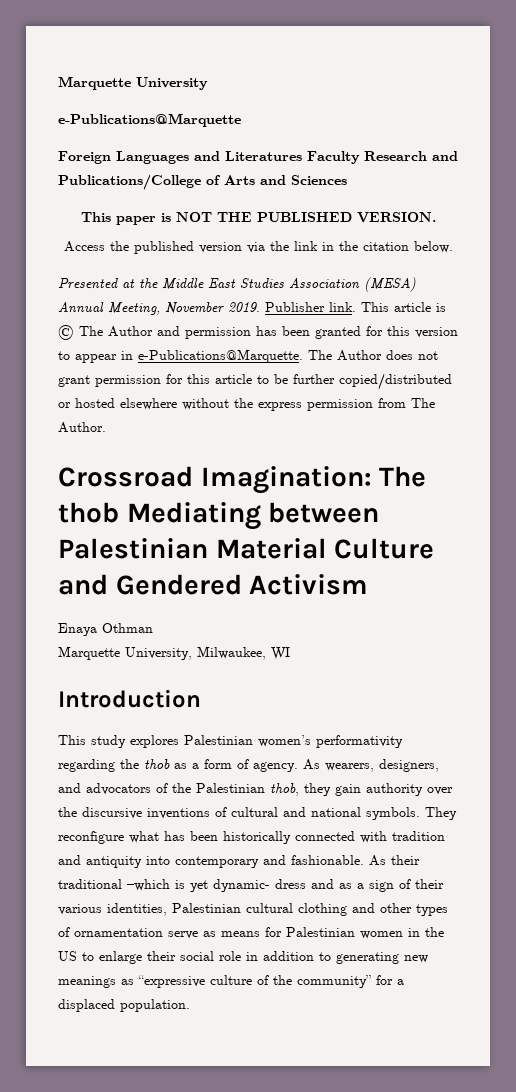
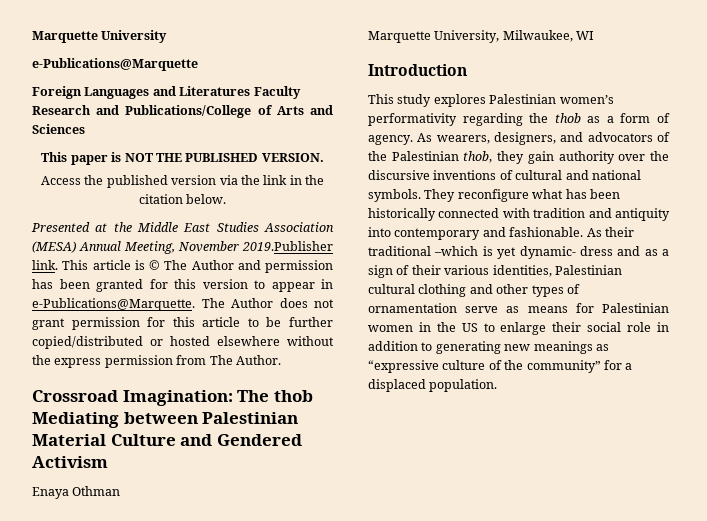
[228,302,325,312] 2019. Publisher -> [242,241,333,251] 2019.Publisher

